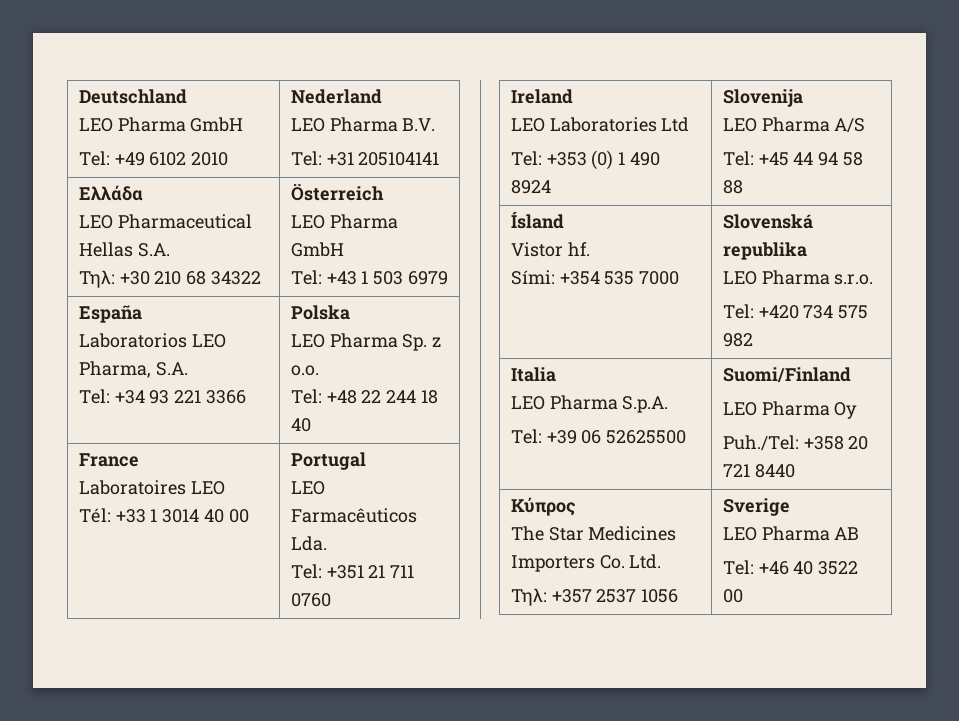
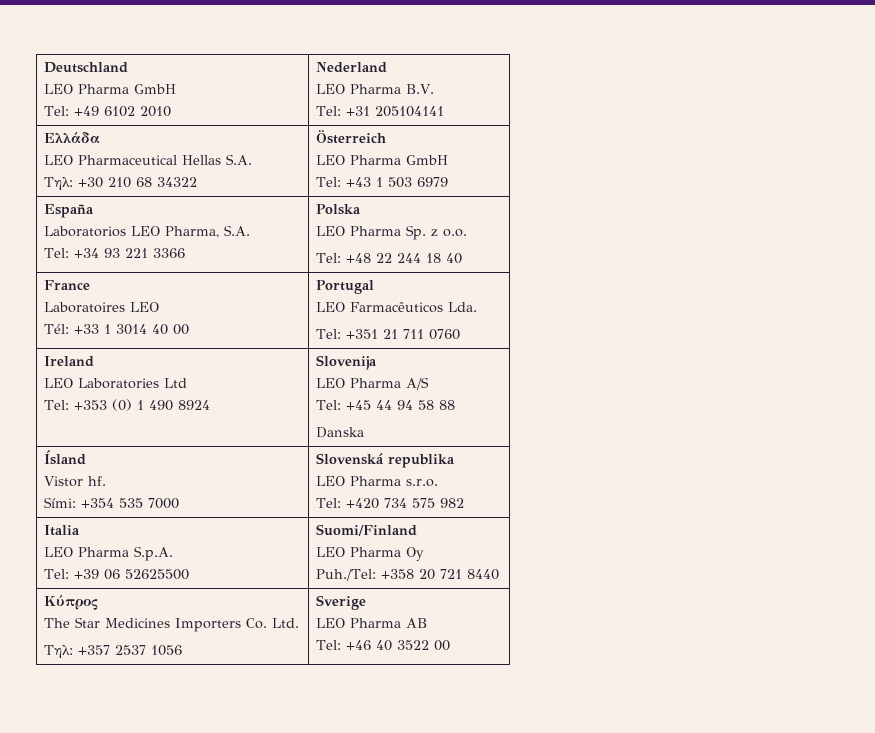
(743, 187) none -> [316,427,365,438] // Danska

